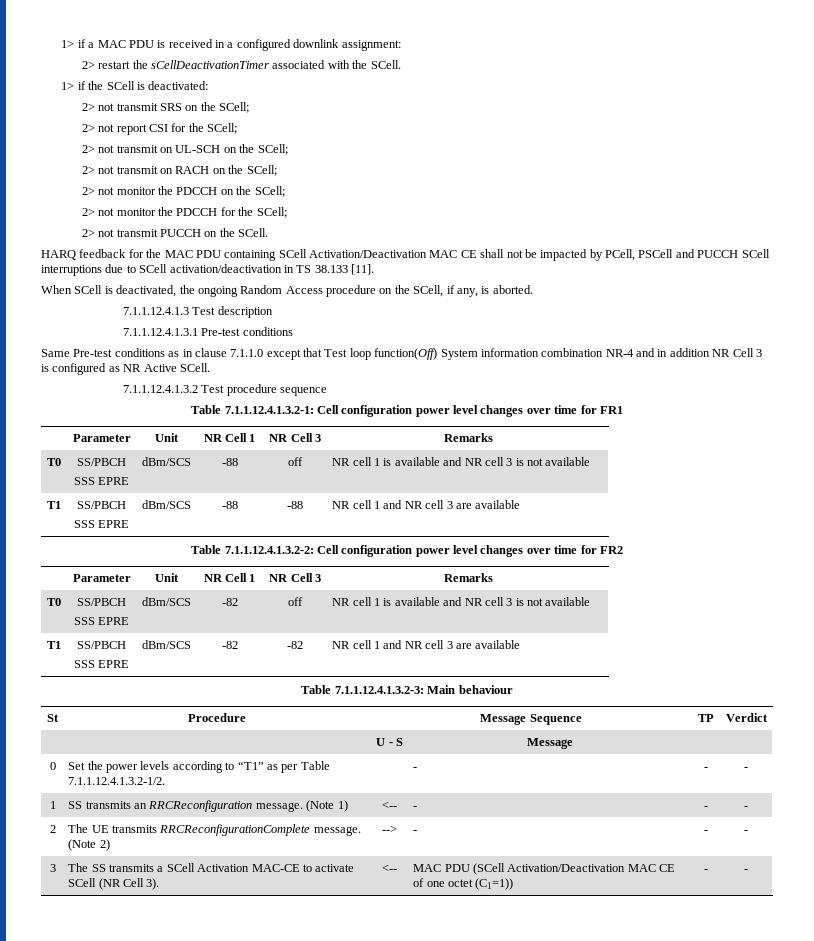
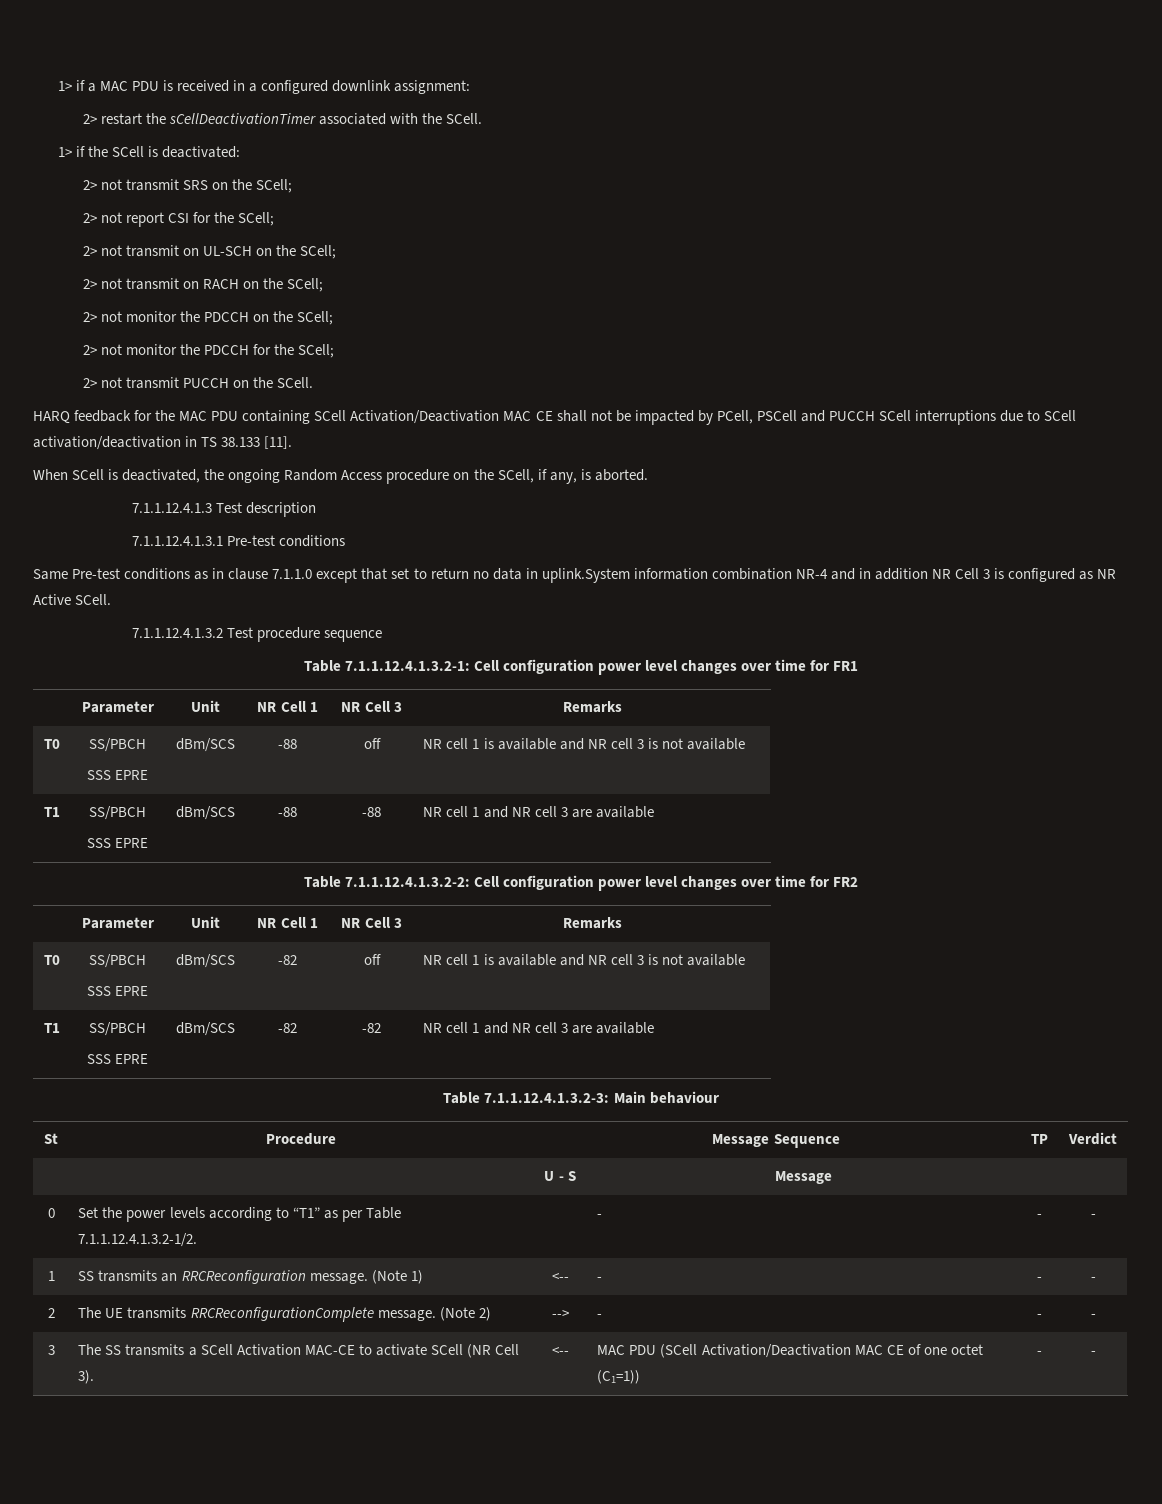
[324,348,478,360] Test loop function(Off) System -> [391,568,630,583] set to return no data in uplink.System

